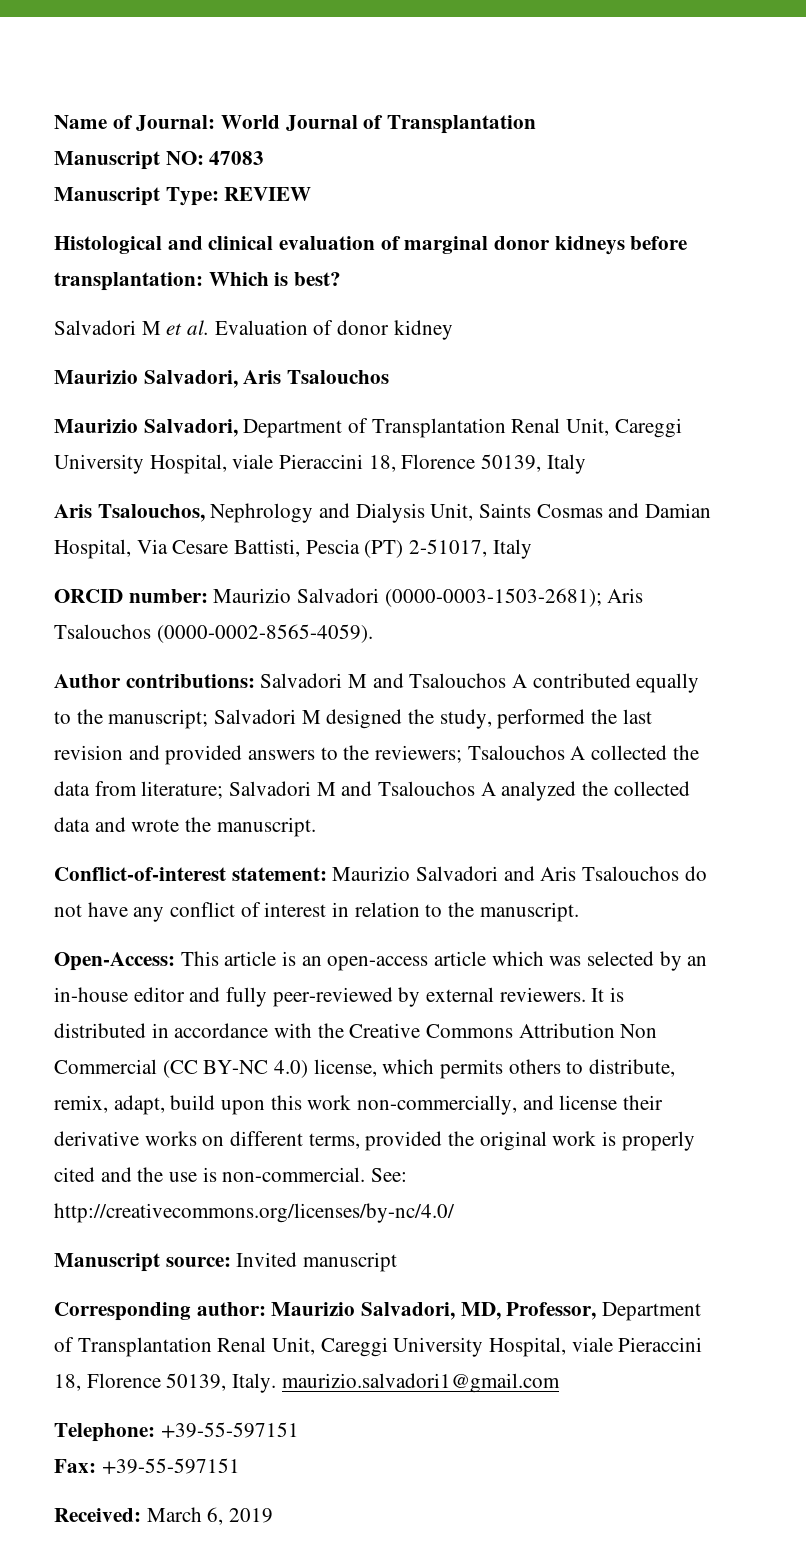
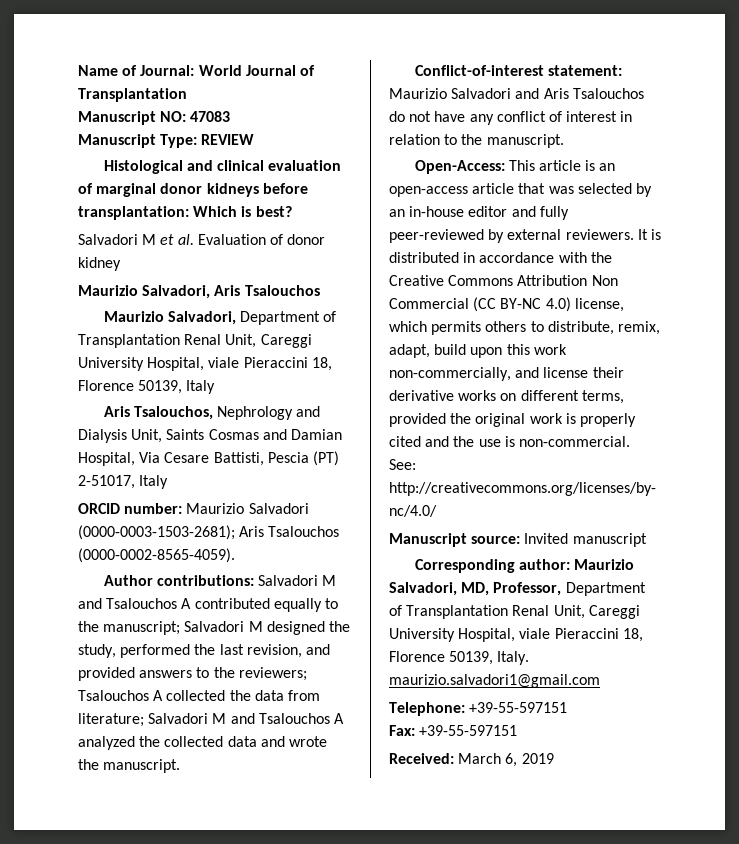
[54,745,123,760] revision -> [246,644,302,658] revision,
[491,951,544,966] which -> [518,183,546,194] that

